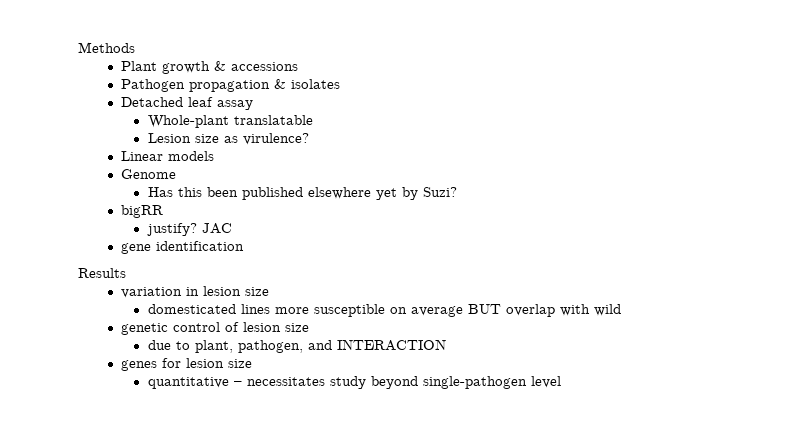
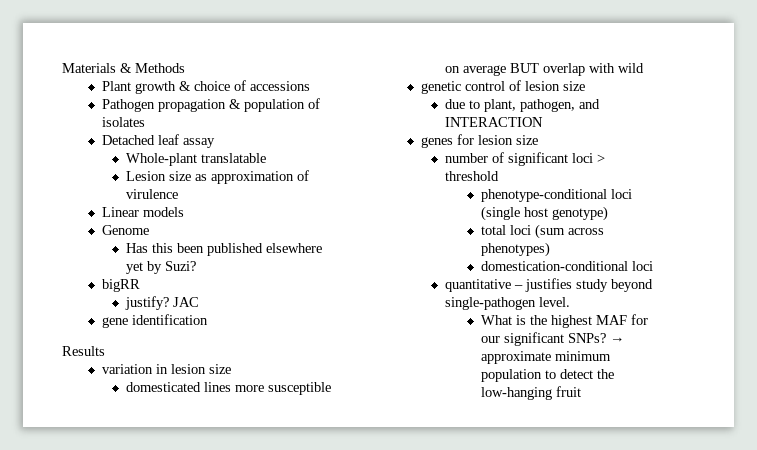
(78, 47) none -> [62,63,132,73] Materials &
(226, 66) none -> [194,80,247,91] choice of
(286, 84) none -> [244,98,321,112] population of
[242,133,309,145] virulence? -> [211,170,310,184] [126,189,179,199] approximation of virulence
(252, 363) none -> [445,152,606,166] [445,171,500,181] [480,189,632,202] [480,206,608,221] [480,224,604,239] [480,242,550,257] [480,261,653,271] // number of significant loci > threshold // phenotype-conditional loci (single host genotype) // total loci (sum across phenotypes) // domestication-conditional loci
[246,377,325,386] necessitates -> [525,278,573,292] justifies
[530,376,561,388] level -> [539,297,571,307] [480,314,648,328] [480,332,625,346] [480,351,611,364] [480,369,614,382] [480,386,581,400] level. // What is the highest MAF for our significant SNPs? → approximate minimum population to detect the low-hanging fruit

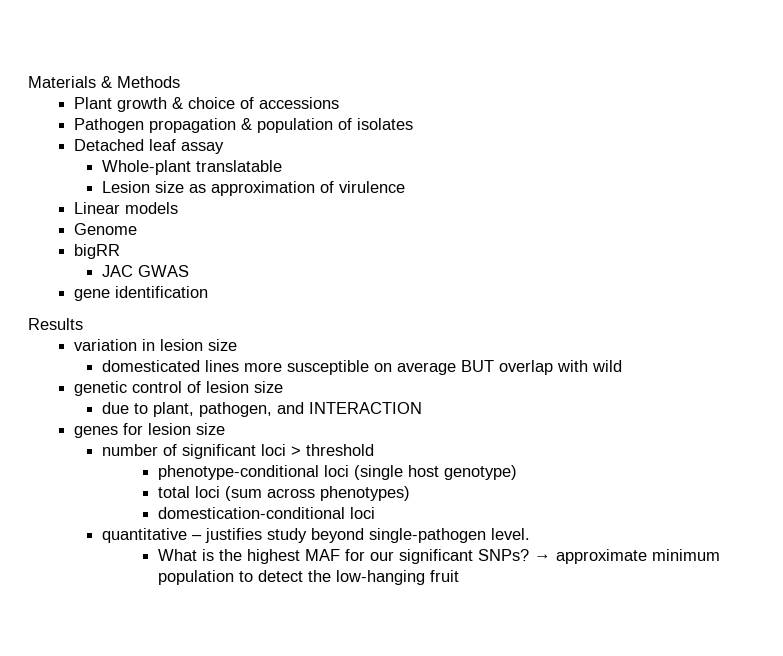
[126,243,323,256] [126,261,197,274] // Has this been published elsewhere yet by Suzi? -> (138, 229) none
[125,296,170,310] justify? -> (121, 251) none
(200, 302) none -> [137,265,189,277] GWAS

